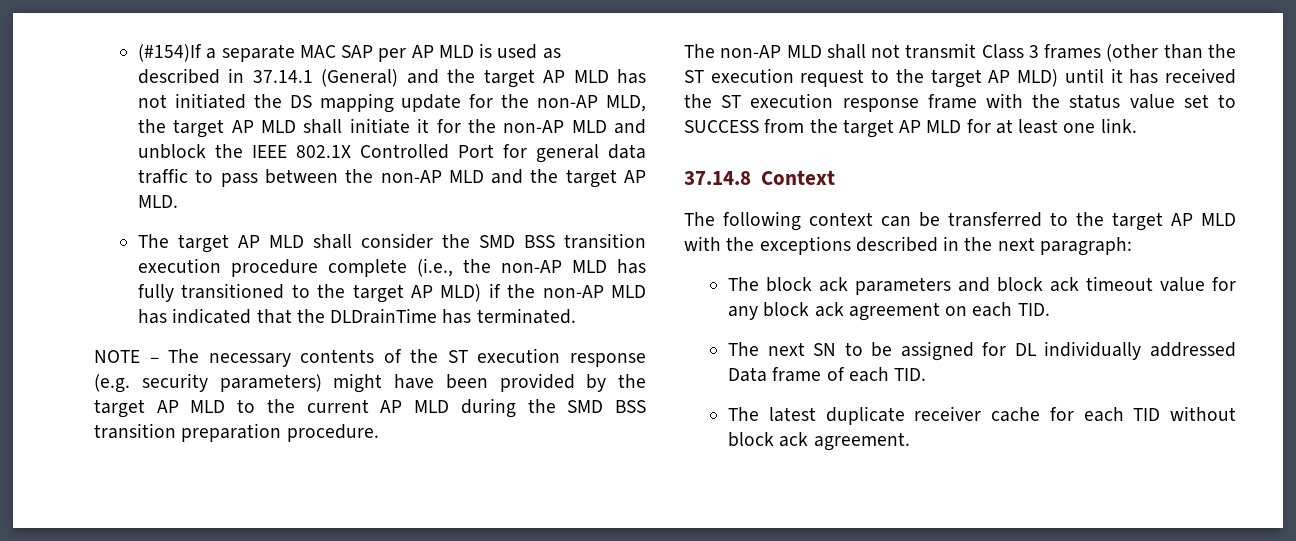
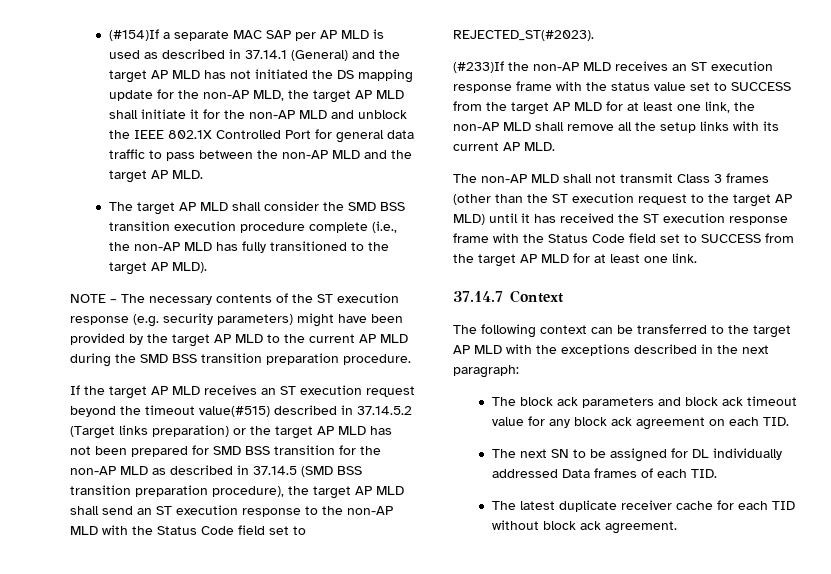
[440,283,646,302] [137,308,576,324] MLD) if the non-AP MLD has indicated that the DLDrainTime has terminated. -> [171,262,207,273] MLD).
(379, 433) none -> [70,385,415,399] [70,405,412,417] [70,425,392,439] [70,445,381,457] [70,465,362,477] [70,485,404,499] [70,505,393,517] [70,525,306,535] [453,30,594,41] [453,61,773,73] [453,81,791,93] [453,101,755,115] [453,121,779,133] [453,142,555,151] // If the target AP MLD receives an ST execution request beyond the timeout value(#515) described in 37.14.5.2 (Target links preparation) or the target AP MLD has not been prepared for SMD BSS transition for the non-AP MLD as described in 37.14.5 (SMD BSS transition preparation procedure), the target AP MLD shall send an ST execution response to the non-AP MLD with the Status Code field set to REJECTED_ST(#2023). // (#233)If the non-AP MLD receives an ST execution response frame with the status value set to SUCCESS from the target AP MLD for at least one link, the non-AP MLD shall remove all the setup links with its current AP MLD.
[1069,94,1175,109] status value -> [548,233,656,243] Status Code field
[684,171,751,185] 37.14.8 -> [453,291,503,302] 37.14.7
[772,367,822,382] frame -> [593,468,637,478] frames

